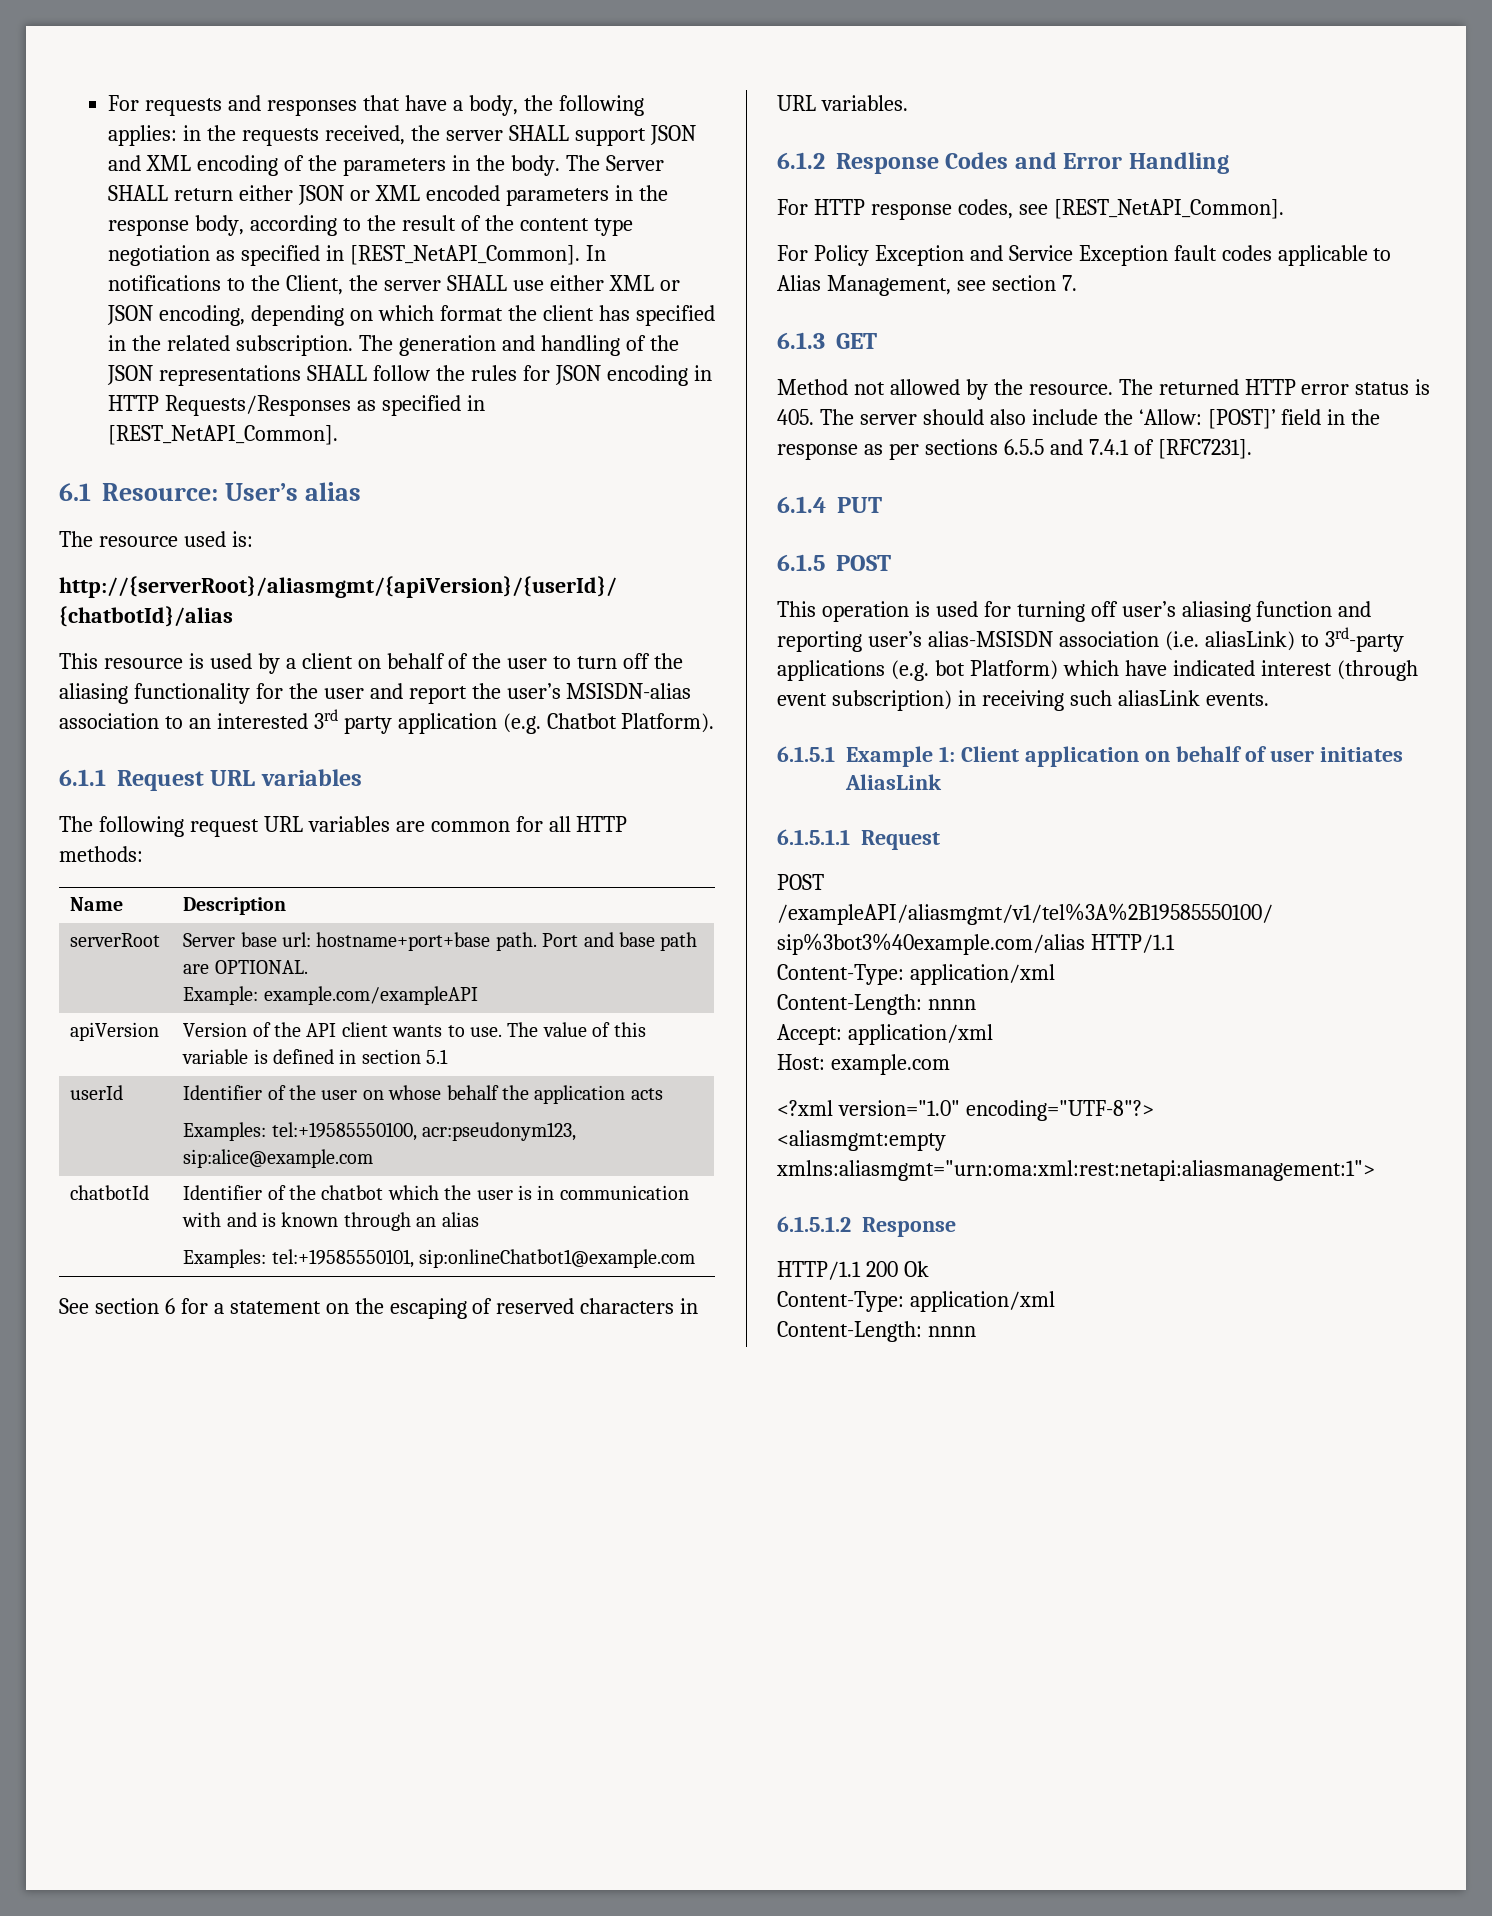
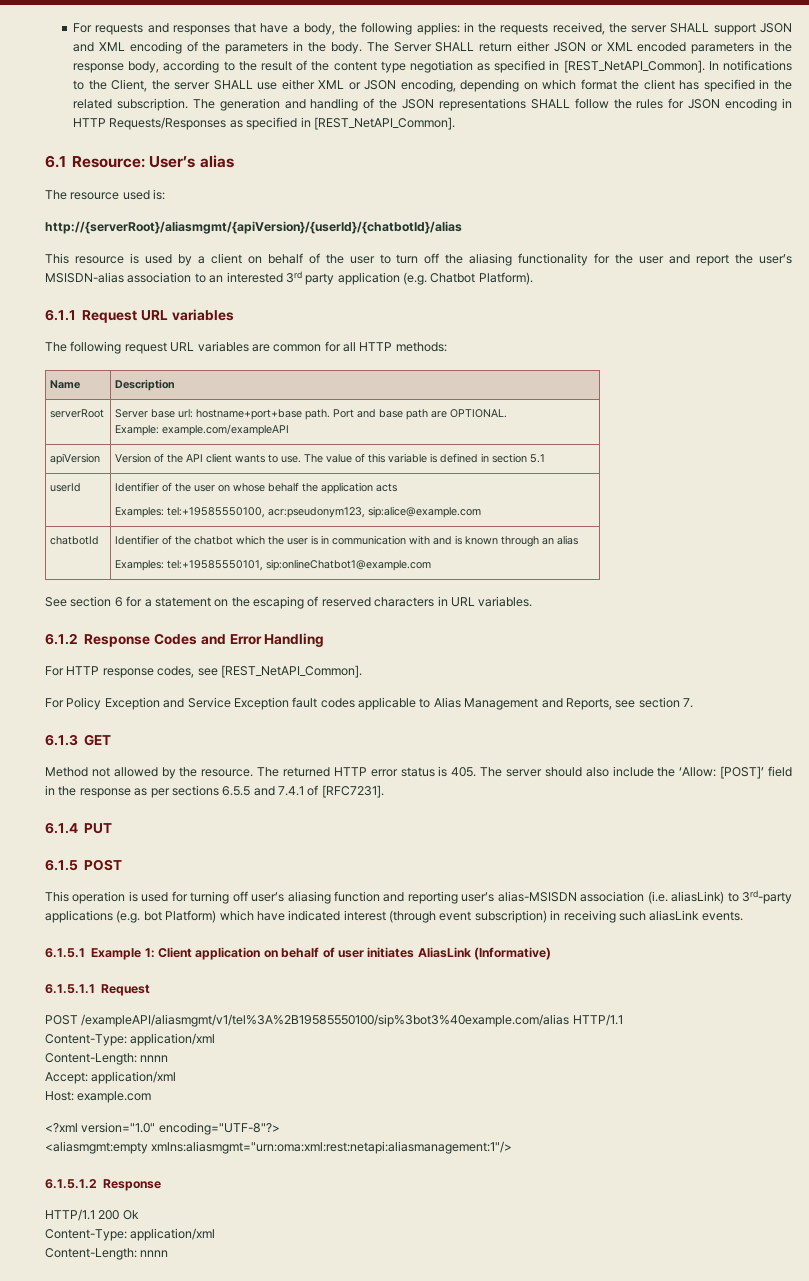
[826,275,951,296] Management, -> [464,698,612,710] Management and Reports,
(942, 782) none -> [474,947,551,960] (Informative)
[776,1160,1375,1181] xmlns:aliasmgmt="urn:oma:xml:rest:netapi:aliasmanagement:1"> -> [151,1141,513,1154] xmlns:aliasmgmt="urn:oma:xml:rest:netapi:aliasmanagement:1"/>

